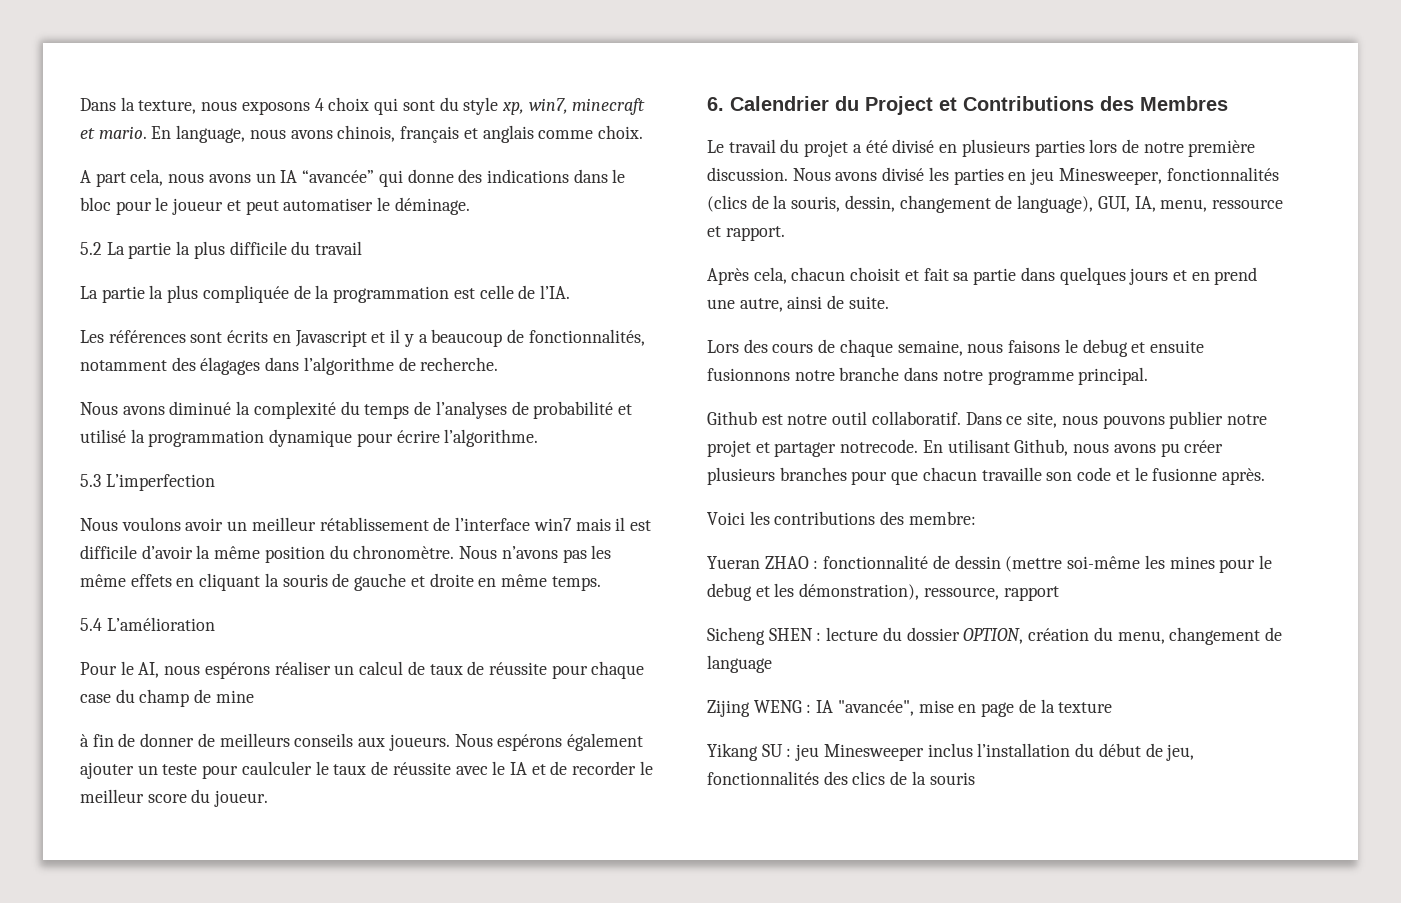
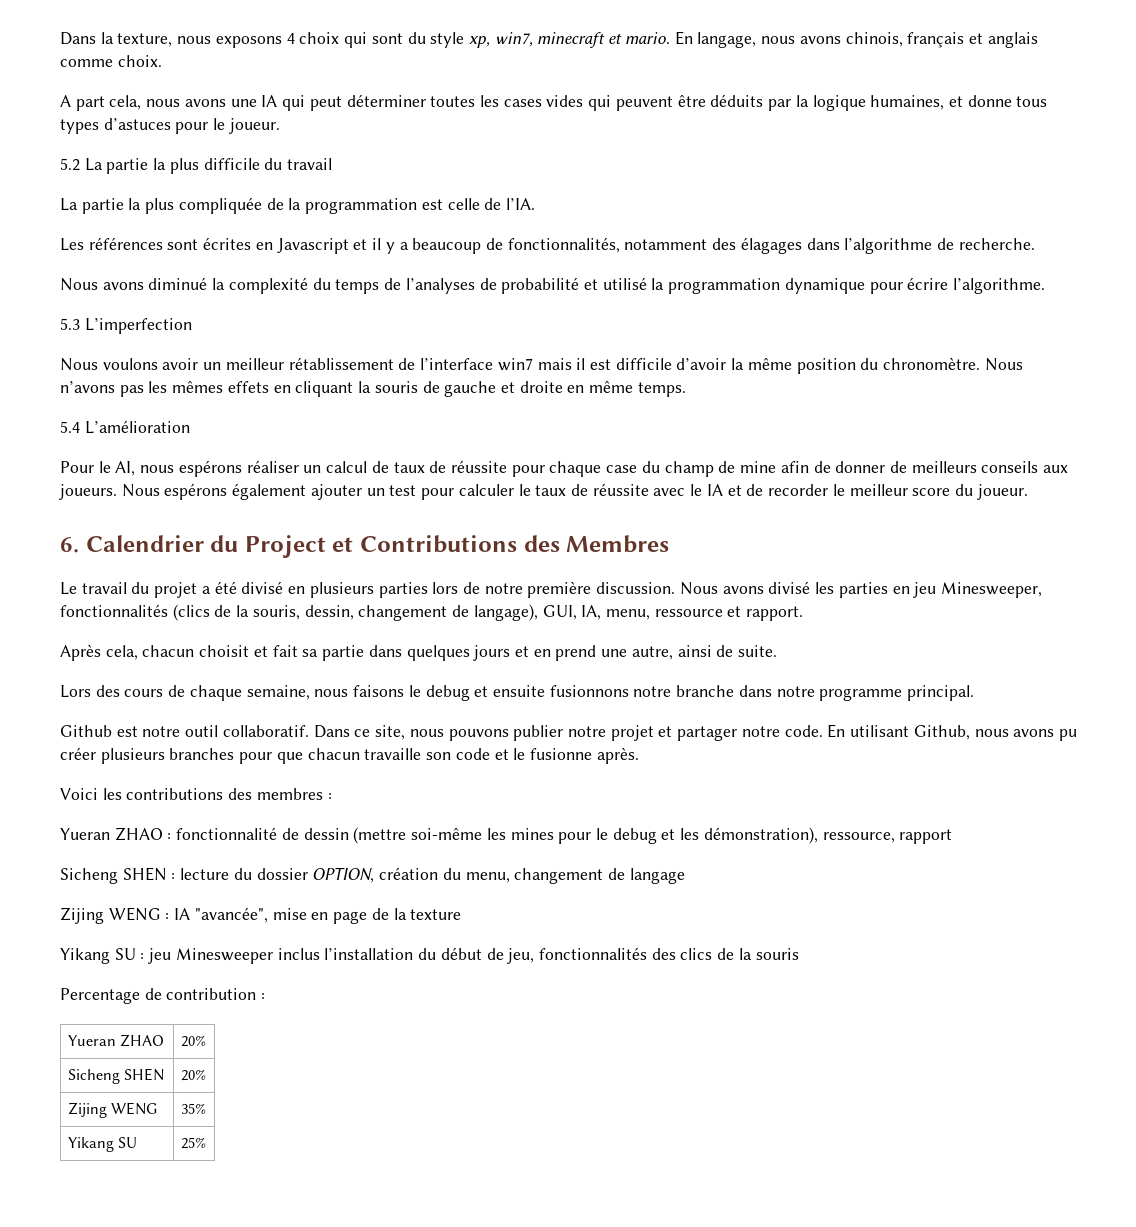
[176,125,246,143] language, -> [697,32,757,48] langage,
[255,169,626,187] [80,197,470,215] un IA “avancée” qui donne des indications dans le bloc pour le joueur et peut automatiser le déminage. -> [230,94,1048,111] [60,118,280,134] une IA qui peut déterminer toutes les cases vides qui peuvent être déduits par la logique humaines, et donne tous types d’astuces pour le joueur.
[227,330,269,343] écrits -> [203,237,252,250] écrites
[80,574,126,587] même -> [172,381,224,393] mêmes
[80,734,114,747] // à fin -> [780,461,809,473] afin
[162,761,312,779] teste pour caulculer -> [389,484,514,500] test pour calculer
[1017,195,1094,213] language), -> [473,604,538,621] langage),
[840,439,919,453] notrecode. -> [741,725,823,737] notre code.
[908,511,976,525] membre: -> [256,788,332,800] membres :
[707,655,772,673] language -> [629,868,685,884] langage
(975, 778) none -> [60,988,266,1004] [67,1034,164,1047] [180,1035,206,1047] [67,1068,164,1084] [180,1069,206,1081] [67,1102,157,1118] [180,1103,206,1114] [67,1137,137,1152] [180,1137,206,1149] // Percentage de contribution : // Yueran ZHAO | 20% // Sicheng SHEN | 20% // Zijing WENG | 35% // Yikang SU | 25%

